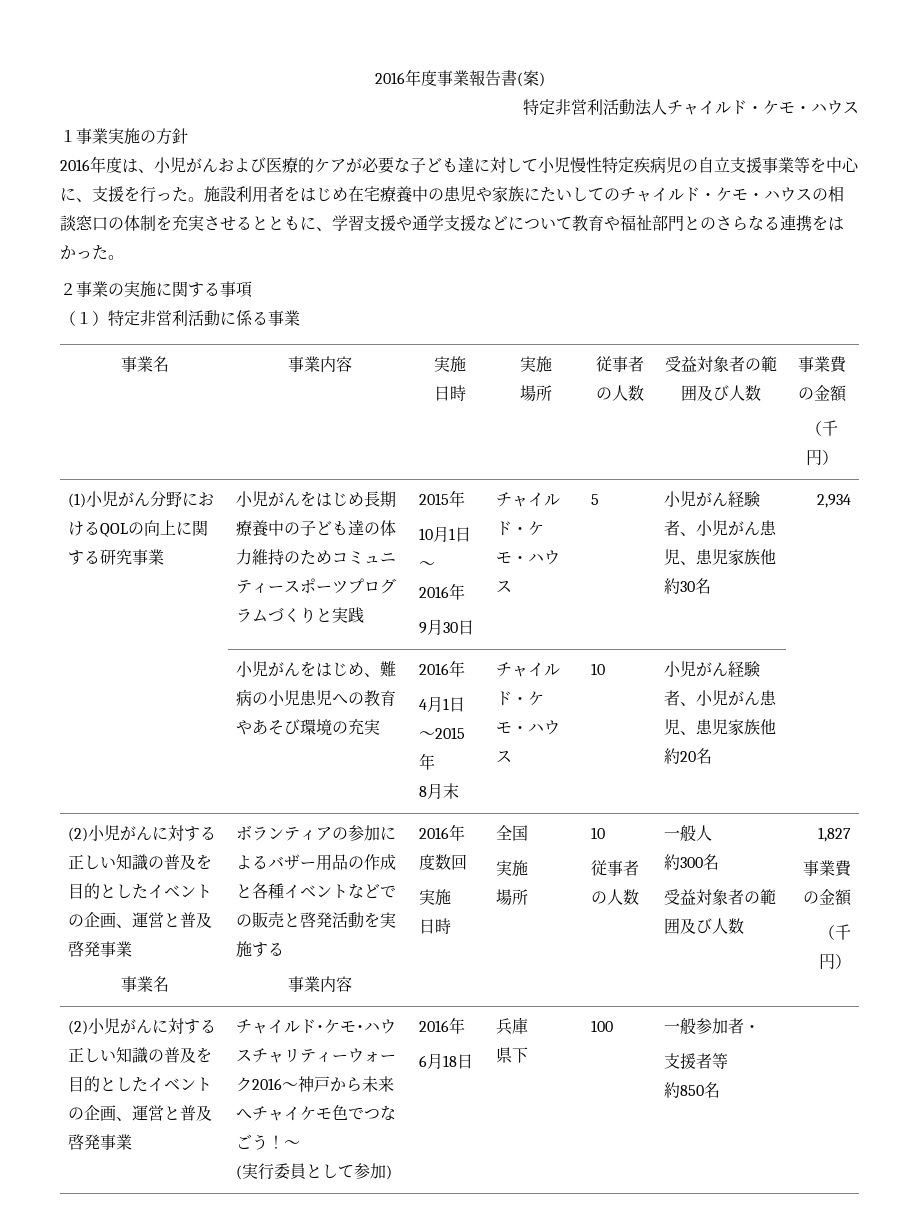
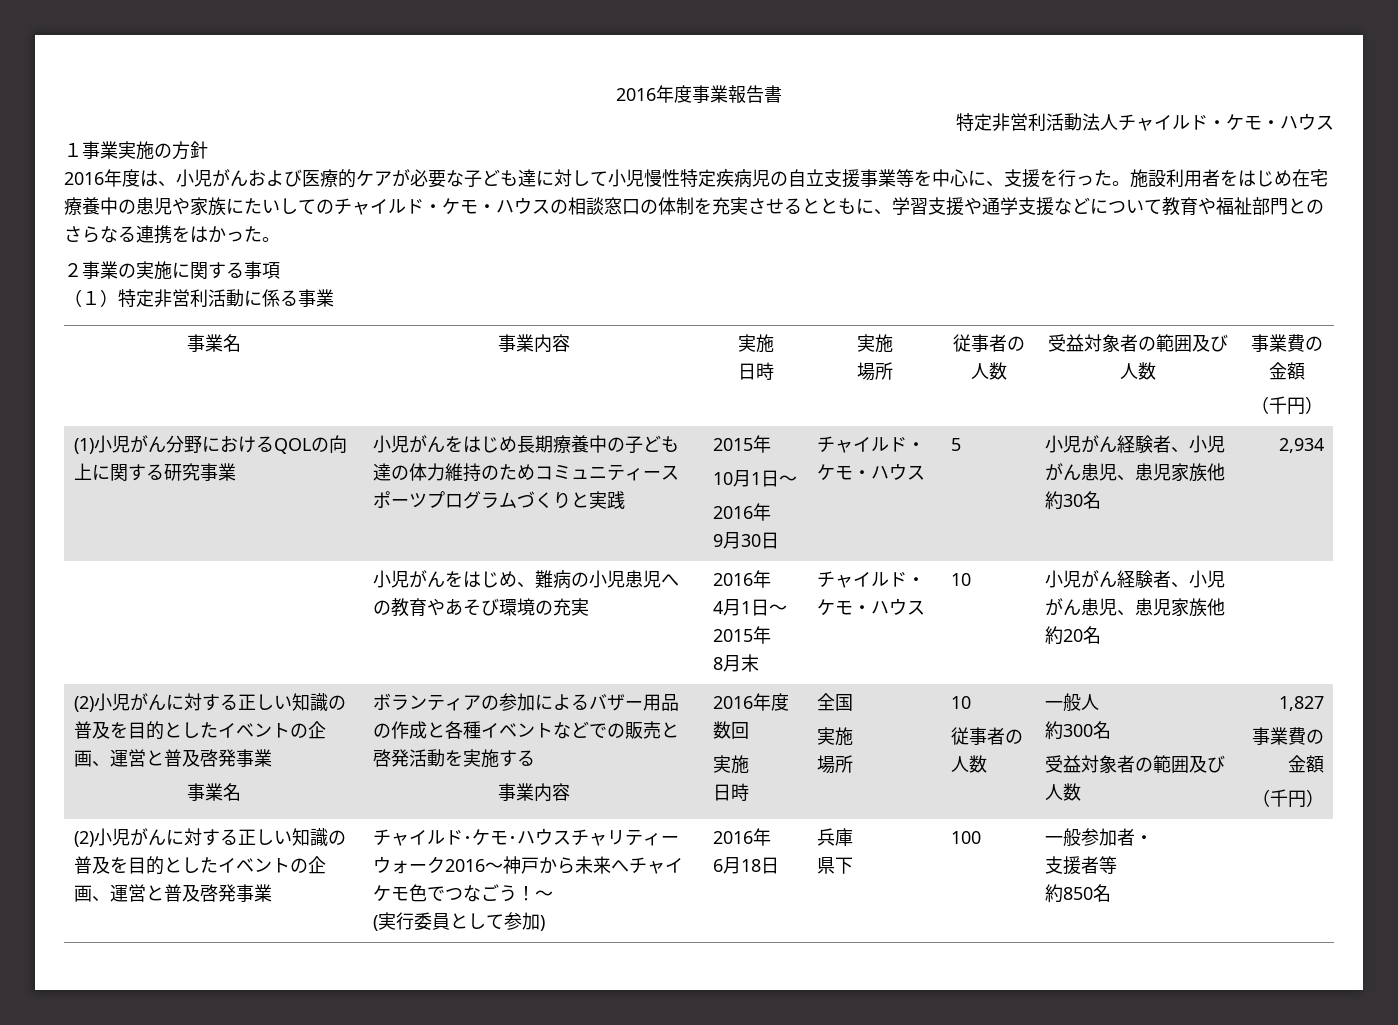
[516,70,545,87] (案) -> (782, 94) none

